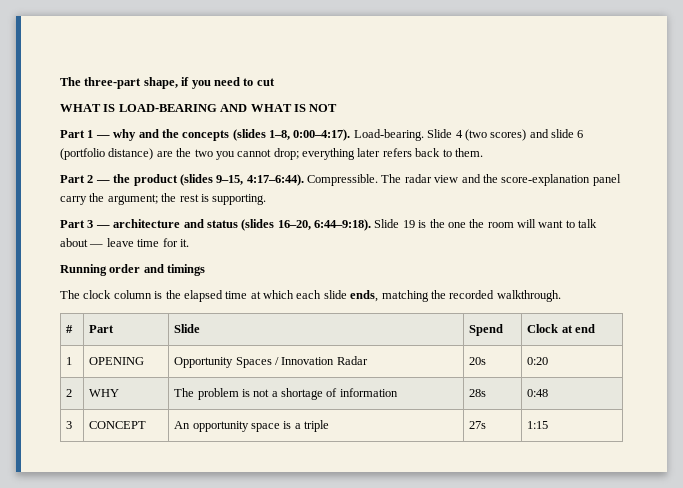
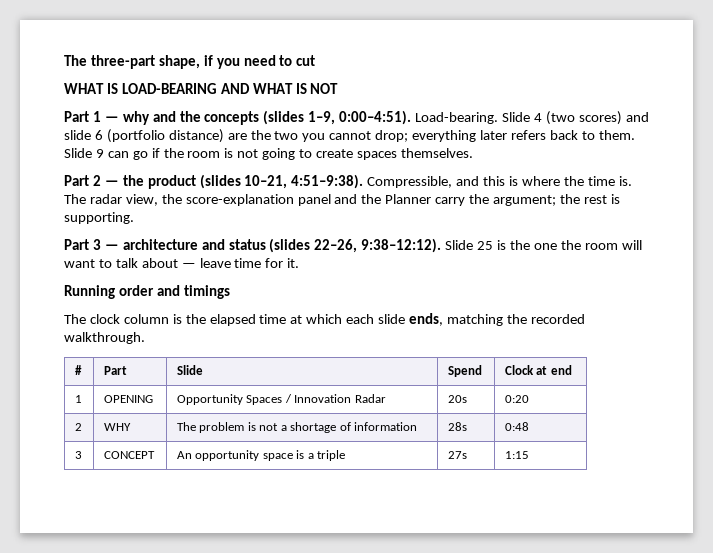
[269,129,351,141] 1–8, 0:00–4:17). -> [308,110,412,125] 1–9, 0:00–4:51).
(483, 152) none -> [64,148,473,160] Slide 9 can go if the room is not going to create spaces themselves.
[216,174,621,186] 9–15, 4:17–6:44). Compressible. The radar view and the score-explanation panel -> [244,174,632,189] [64,194,432,206] 10–21, 4:51–9:38). Compressible, and this is where the time is. The radar view, the score-explanation panel and the Planner
[277,219,415,231] 16–20, 6:44–9:18). Slide 19 -> [314,238,494,253] 22–26, 9:38–12:12). Slide 25

